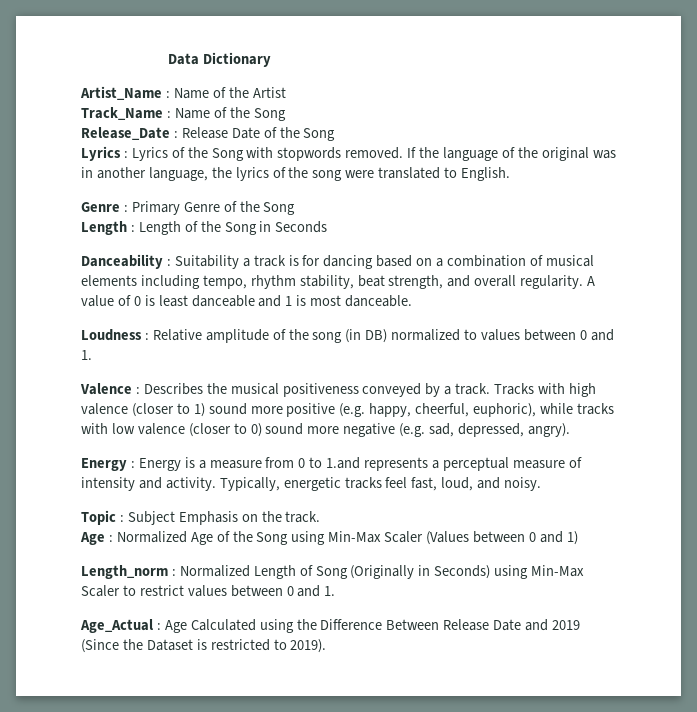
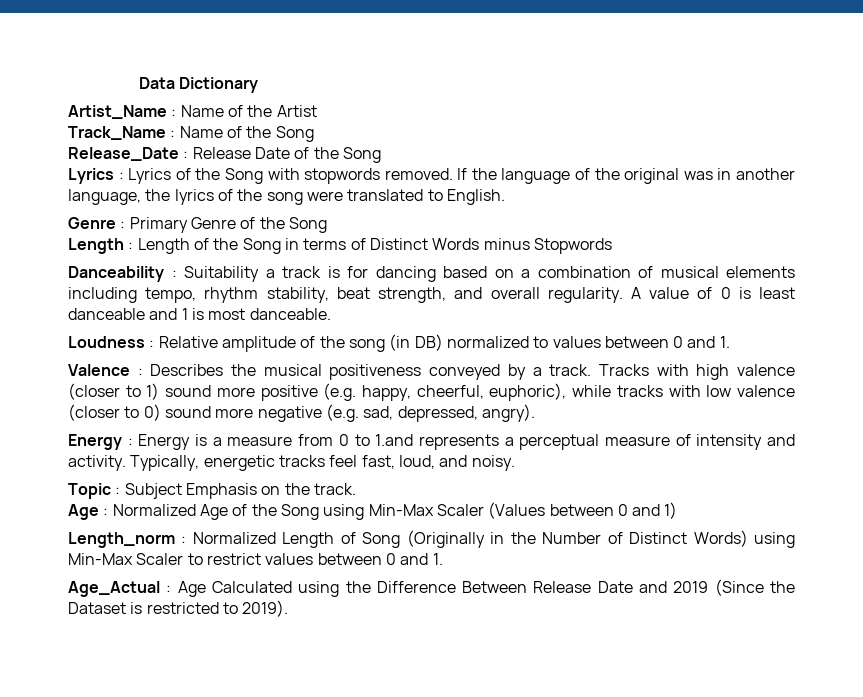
[275,221,328,233] Seconds -> [303,238,612,254] terms of Distinct Words minus Stopwords
[434,565,491,579] Seconds) -> [510,530,748,547] the Number of Distinct Words)

